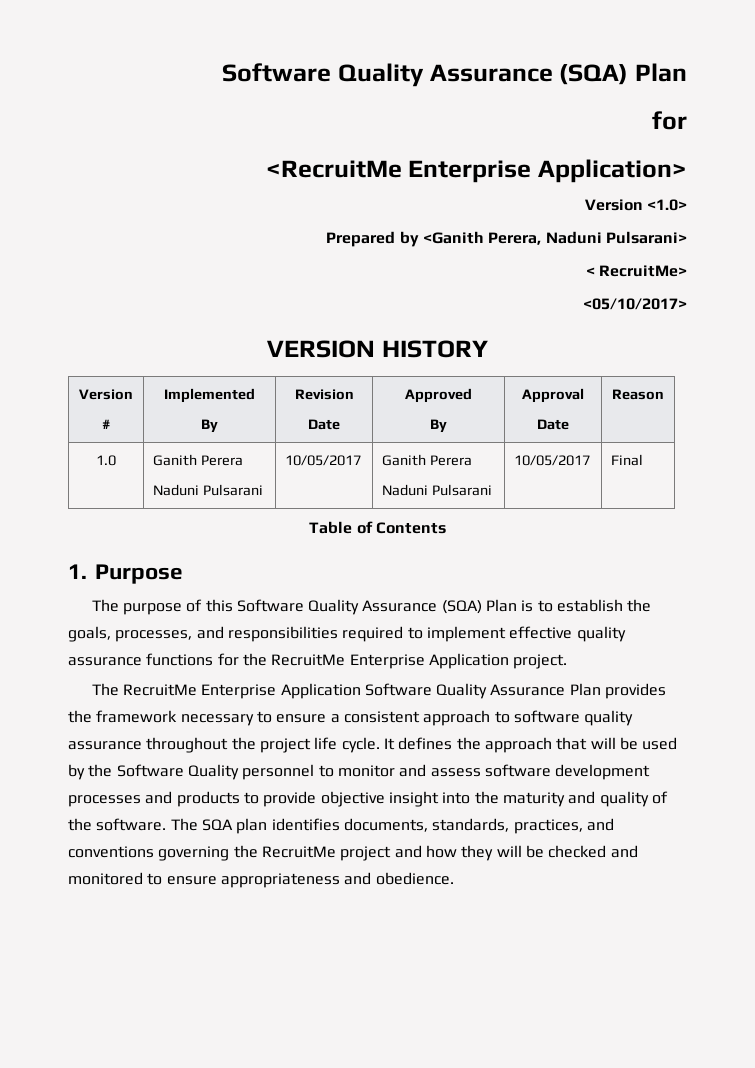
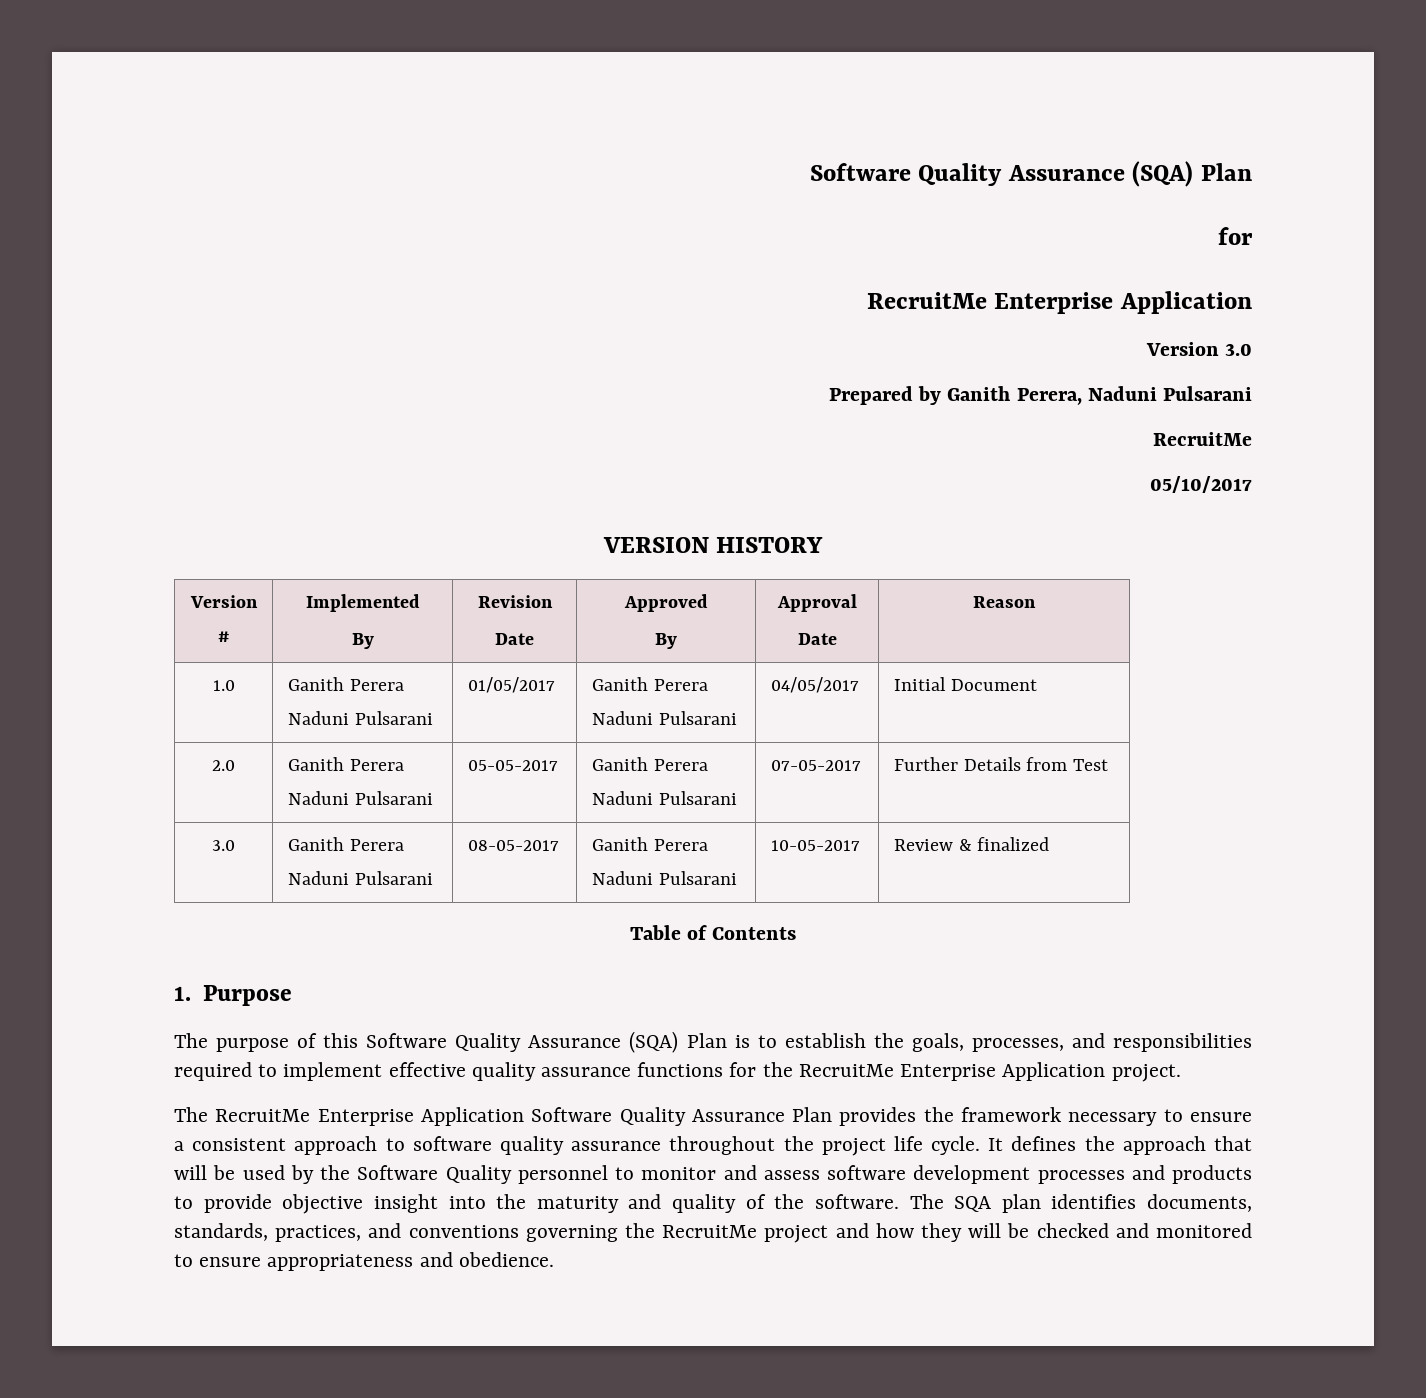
[265,159,687,183] [584,199,688,211] <RecruitMe Enterprise Application> // Version <1.0> -> [866,291,1252,314] [1145,342,1252,356] RecruitMe Enterprise Application // Version 3.0
[423,231,485,244] <Ganith -> [947,386,1011,401] Ganith
[606,231,688,244] [585,265,688,277] [583,298,687,310] Pulsarani> // < RecruitMe> // <05/10/2017> -> [1163,386,1253,401] [1153,432,1252,446] [1150,476,1252,493] Pulsarani // RecruitMe // 05/10/2017
[285,455,362,466] [382,454,472,466] [382,484,492,496] [514,455,591,466] [611,454,644,466] 10/05/2017 | Ganith Perera // Naduni Pulsarani | 10/05/2017 | Final -> [467,677,555,693] [591,677,708,691] [591,711,737,725] [770,677,859,693] [893,677,1037,691] [212,760,235,771] [287,757,404,771] [287,791,433,805] [467,760,558,771] [591,757,708,771] [591,791,737,805] [770,760,861,771] [893,757,1108,771] [212,840,235,851] [287,837,404,851] [287,871,433,885] [467,840,559,851] [591,837,708,851] [591,871,737,885] [770,840,860,851] [893,837,1050,851] 01/05/2017 | Ganith Perera // Naduni Pulsarani | 04/05/2017 | Initial Document // 2.0 | Ganith Perera // Naduni Pulsarani | 05-05-2017 | Ganith Perera // Naduni Pulsarani | 07-05-2017 | Further Details from Test // 3.0 | Ganith Perera // Naduni Pulsarani | 08-05-2017 | Ganith Perera // Naduni Pulsarani | 10-05-2017 | Review & finalized

